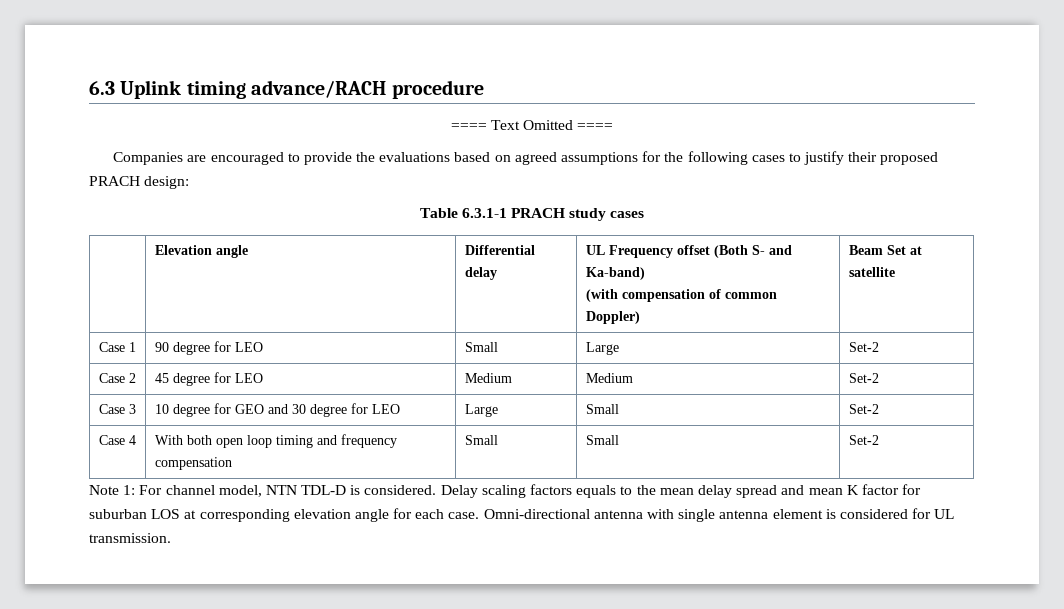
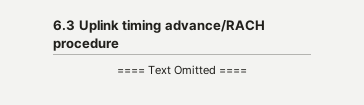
[113,151,939,165] [89,176,190,189] [419,208,645,221] [154,245,248,258] [464,245,535,255] [464,267,497,280] [585,245,792,258] [585,267,645,280] [585,289,777,302] [585,311,640,324] [848,245,922,255] [848,267,895,277] [98,342,136,352] [154,341,263,355] [464,342,498,352] [585,342,619,355] [848,342,879,352] [98,373,136,383] [154,372,263,386] [464,373,512,383] [585,373,633,383] [848,373,879,383] [98,404,136,414] [154,403,400,417] [464,404,498,417] [585,404,619,414] [848,404,879,414] [98,435,136,445] [154,434,397,448] [154,457,232,470] [464,435,498,445] [585,435,619,445] [848,435,879,445] [89,484,922,498] [89,508,955,522] [89,533,171,543] // Companies are encouraged to provide the evaluations based on agreed assumptions for the following cases to justify their proposed PRACH design: // Table 6.3.1-1 PRACH study cases // | Elevation angle | Differential delay | UL Frequency offset (Both S- and Ka-band) // (with compensation of common Doppler) | Beam Set at satellite // Case 1 | 90 degree for LEO | Small | Large | Set-2 // Case 2 | 45 degree for LEO | Medium | Medium | Set-2 // Case 3 | 10 degree for GEO and 30 degree for LEO | Large | Small | Set-2 // Case 4 | With both open loop timing and frequency compensation | Small | Small | Set-2 // Note 1: For channel model, NTN TDL-D is considered. Delay scaling factors equals to the mean delay spread and mean K factor for suburban LOS at corresponding elevation angle for each case. Omni-directional antenna with single antenna element is considered for UL transmission. -> (248, 71) none

